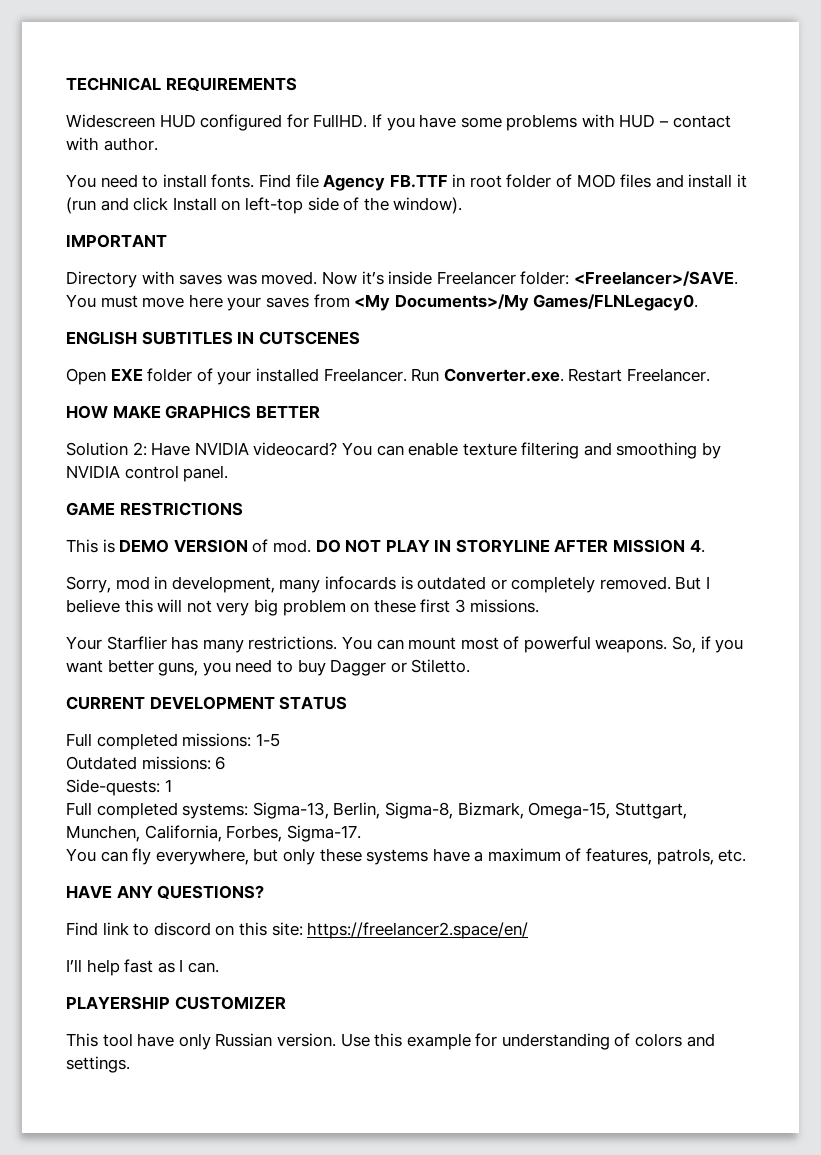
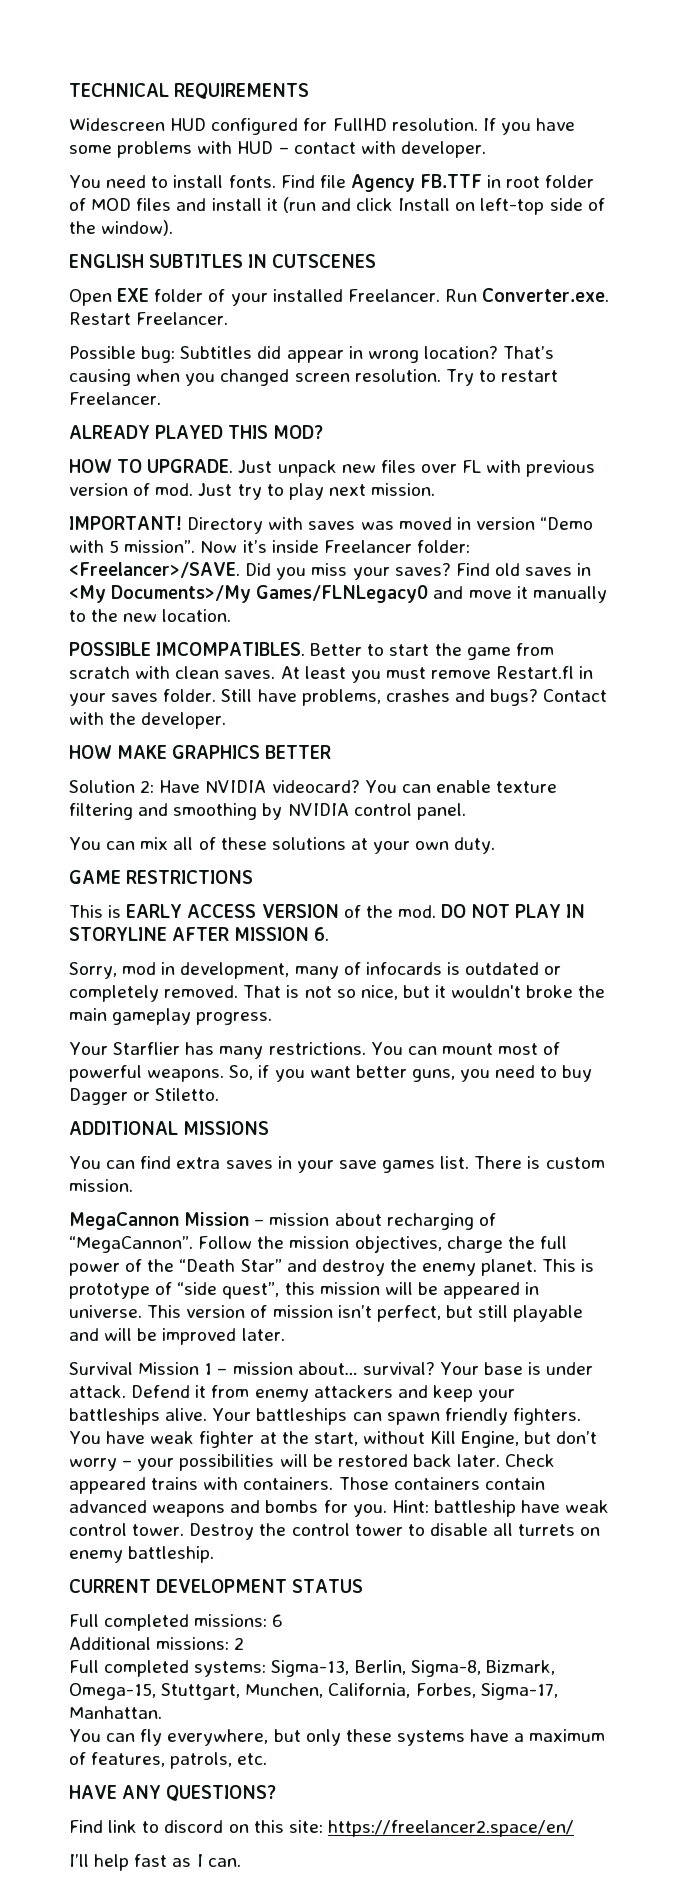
[313,114,368,128] FullHD. -> [332,118,478,131] FullHD resolution.
[103,137,158,151] author. -> [400,141,486,158] developer.
[66,234,167,248] [66,271,738,288] [66,294,699,311] // IMPORTANT // Directory with saves was moved. Now it’s inside Freelancer folder: <Freelancer>/SAVE. You must move here your saves from <My Documents>/My Games/FLNLegacy0. -> (174, 228) none
(710, 375) none -> [69,346,555,363] [69,369,559,386] [69,392,161,405] [69,425,324,439] [69,459,596,477] [69,483,436,500] [69,516,594,534] [69,540,470,553] [69,562,592,580] [69,585,607,603] [69,609,232,622] [69,642,554,660] [69,666,594,683] [69,689,608,706] [69,712,227,729] // Possible bug: Subtitles did appear in wrong location? That’s causing when you changed screen resolution. Try to restart Freelancer. // ALREADY PLAYED THIS MOD? // HOW TO UPGRADE. Just unpack new files over FL with previous version of mod. Just try to play next mission. // IMPORTANT! Directory with saves was moved in version “Demo with 5 mission”. Now it’s inside Freelancer folder: <Freelancer>/SAVE. Did you miss your saves? Find old saves in <My Documents>/My Games/FLNLegacy0 and move it manually to the new location. // POSSIBLE IMCOMPATIBLES. Better to start the game from scratch with clean saves. At least you must remove Restart.fl in your saves folder. Still have problems, crashes and bugs? Contact with the developer.
(229, 473) none -> [69,837,496,854] // You can mix all of these solutions at your own duty.
[119,539,170,553] DEMO -> [126,904,257,918] EARLY ACCESS
(269, 546) none -> [365,905,393,918] the
[689,539,705,553] 4. -> [314,927,330,941] 6.
(321, 586) none -> [343,962,361,975] of
[675,576,711,590] [66,599,540,616] But I believe this will not very big problem on these first 3 missions. -> [243,985,606,1000] [69,1008,273,1025] That is not so nice, but it wouldn't broke the main gameplay progress.
(471, 666) none -> [69,1121,270,1135] [69,1156,605,1173] [69,1179,133,1192] [69,1212,496,1230] [69,1235,567,1253] [69,1259,595,1276] [69,1282,540,1299] [69,1305,584,1322] [69,1328,285,1345] [69,1362,594,1375] [69,1385,516,1402] [69,1408,581,1425] [69,1431,598,1448] [69,1454,556,1471] [69,1477,545,1494] [69,1500,610,1517] [69,1523,601,1540] [69,1546,215,1563] // ADDITIONAL MISSIONS // You can find extra saves in your save games list. There is custom mission. // MegaCannon Mission – mission about recharging of “MegaCannon”. Follow the mission objectives, charge the full power of the “Death Star” and destroy the enemy planet. This is prototype of “side quest”, this mission will be appeared in universe. This version of mission isn’t perfect, but still playable and will be improved later. // Survival Mission 1 – mission about… survival? Your base is under attack. Defend it from enemy attackers and keep your battleships alive. Your battleships can spawn friendly fighters. You have weak fighter at the start, without Kill Engine, but don’t worry – your possibilities will be restored back later. Check appeared trains with containers. Those containers contain advanced weapons and bombs for you. Hint: battleship have weak control tower. Destroy the control tower to disable all turrets on enemy battleship.
[255,733,280,747] [66,756,226,770] [66,779,172,796] 1-5 // Outdated missions: 6 // Side-quests: 1 -> [272,1614,284,1627] [69,1637,245,1650] 6 // Additional missions: 2
[286,825,361,842] Sigma-17. -> [480,1683,558,1700] [69,1706,162,1719] Sigma-17, Manhattan.
[66,996,286,1010] [66,1033,715,1050] [66,1056,130,1073] // PLAYERSHIP CUSTOMIZER // This tool have only Russian version. Use this example for understanding of colors and settings. -> (241, 1862) none

